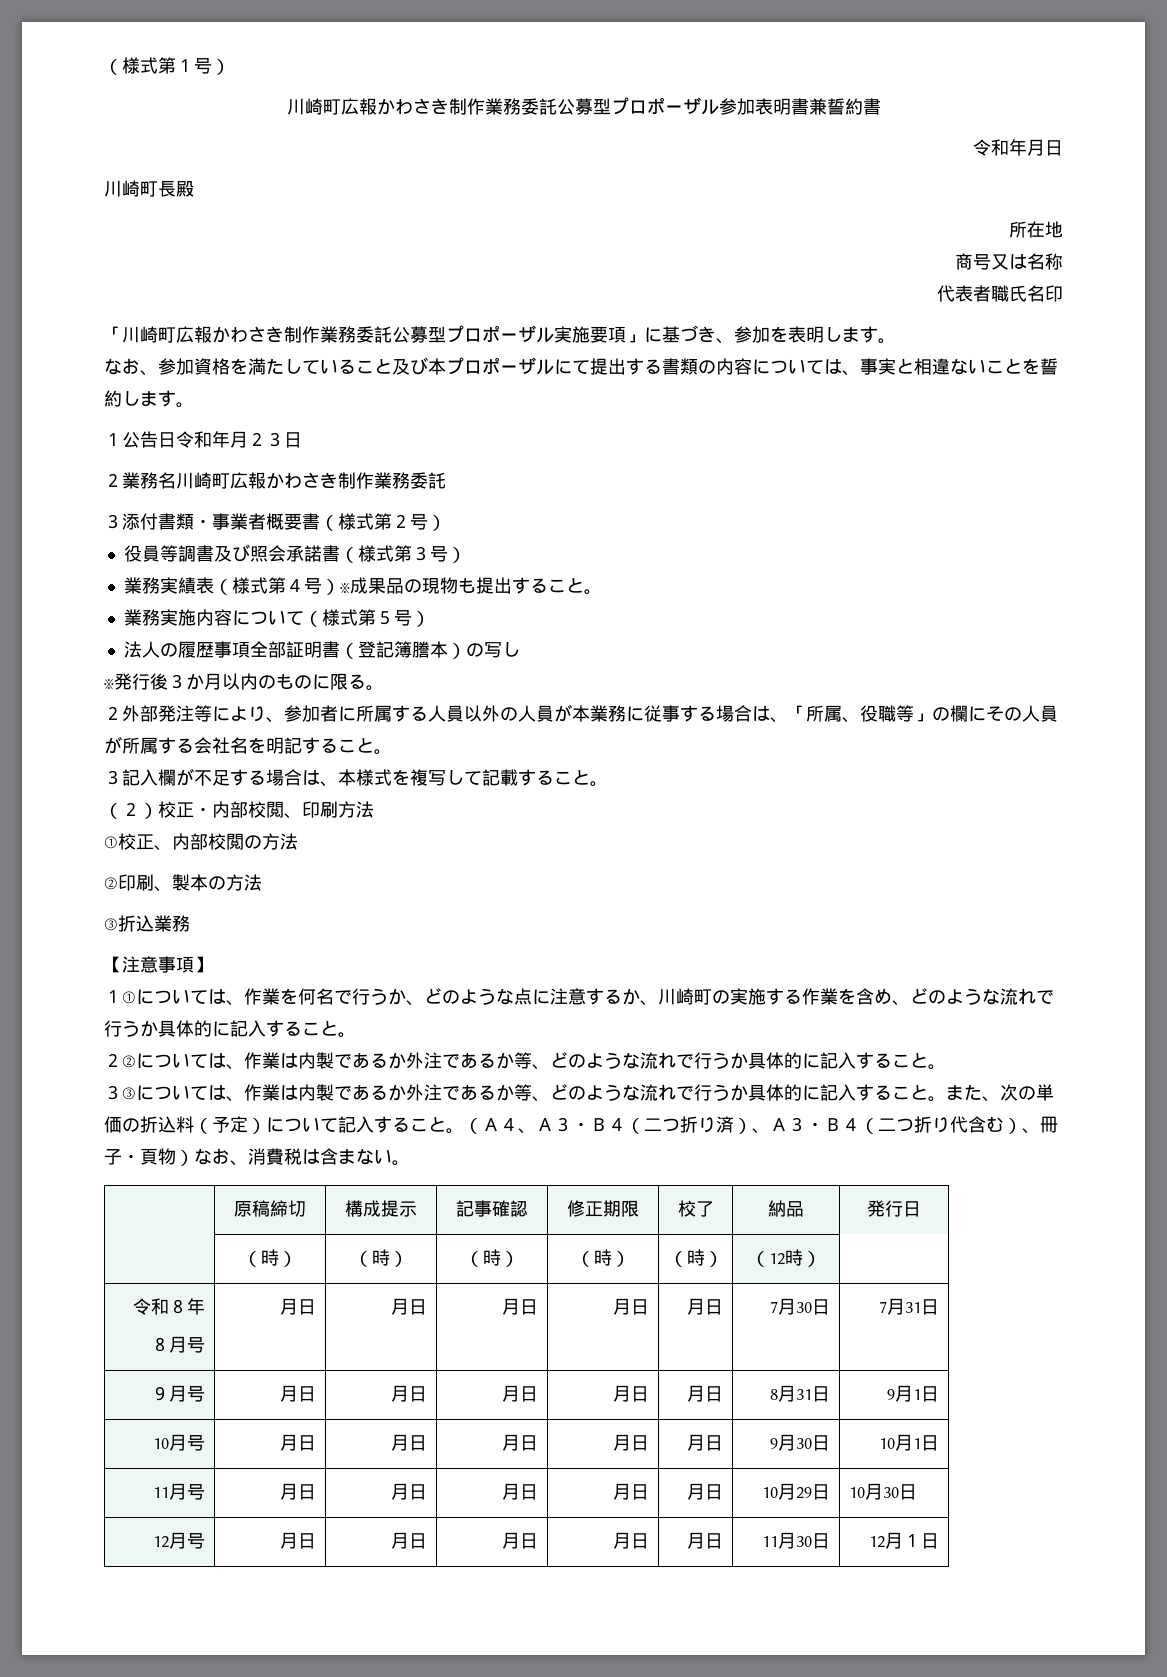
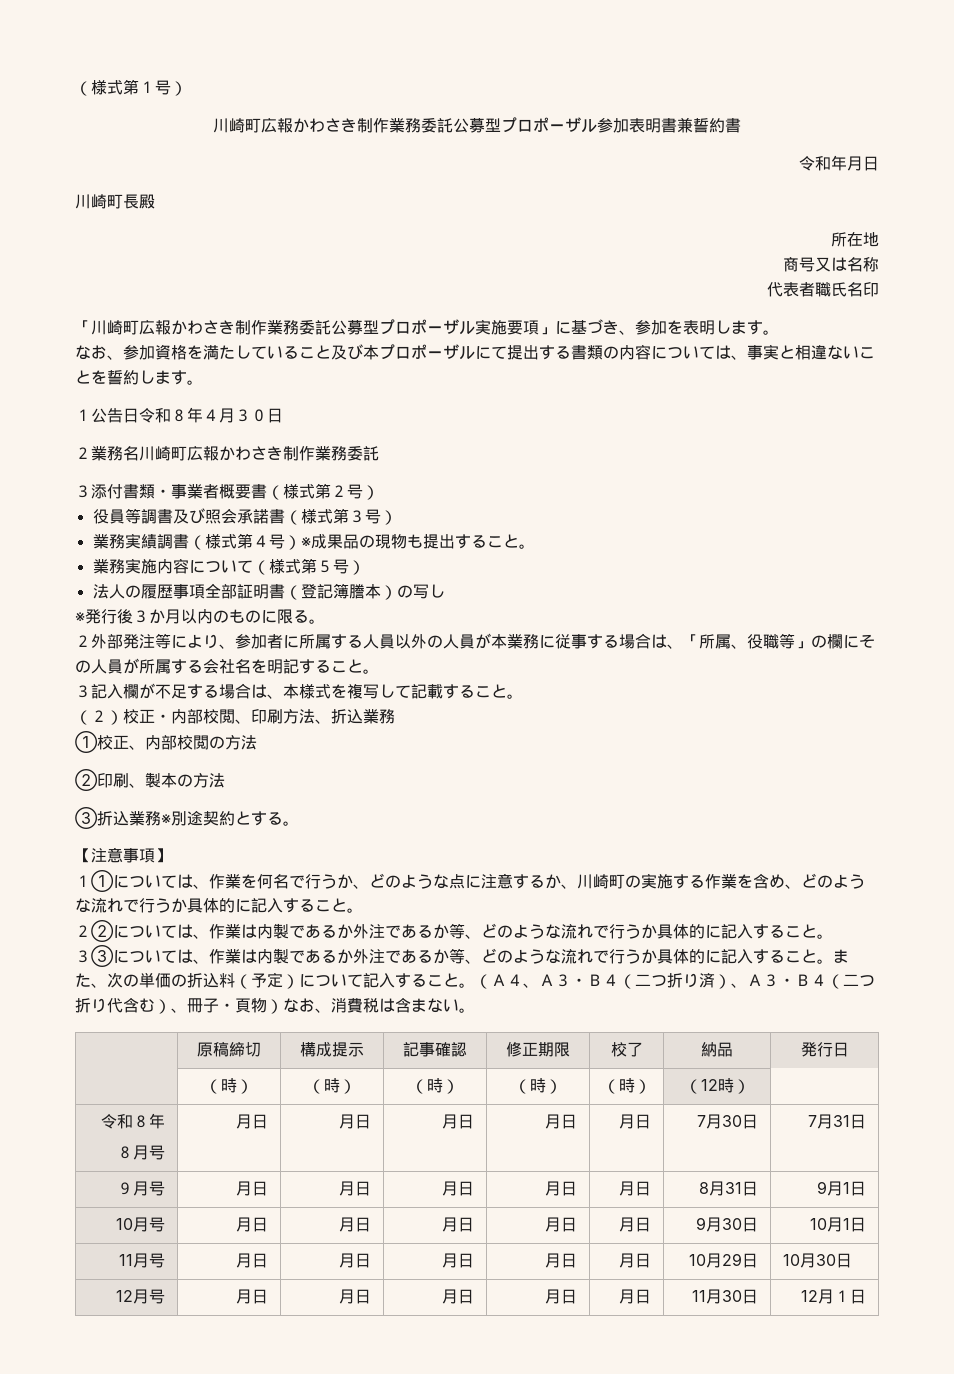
[212,431,284,448] 年月２３ -> [171,407,267,423] ８年４月３０
[195,577,214,594] 表 -> [156,534,189,549] 調書
(374, 809) none -> [315,709,395,724] 、折込業務
(190, 923) none -> [161,810,299,826] ※別途契約とする。

